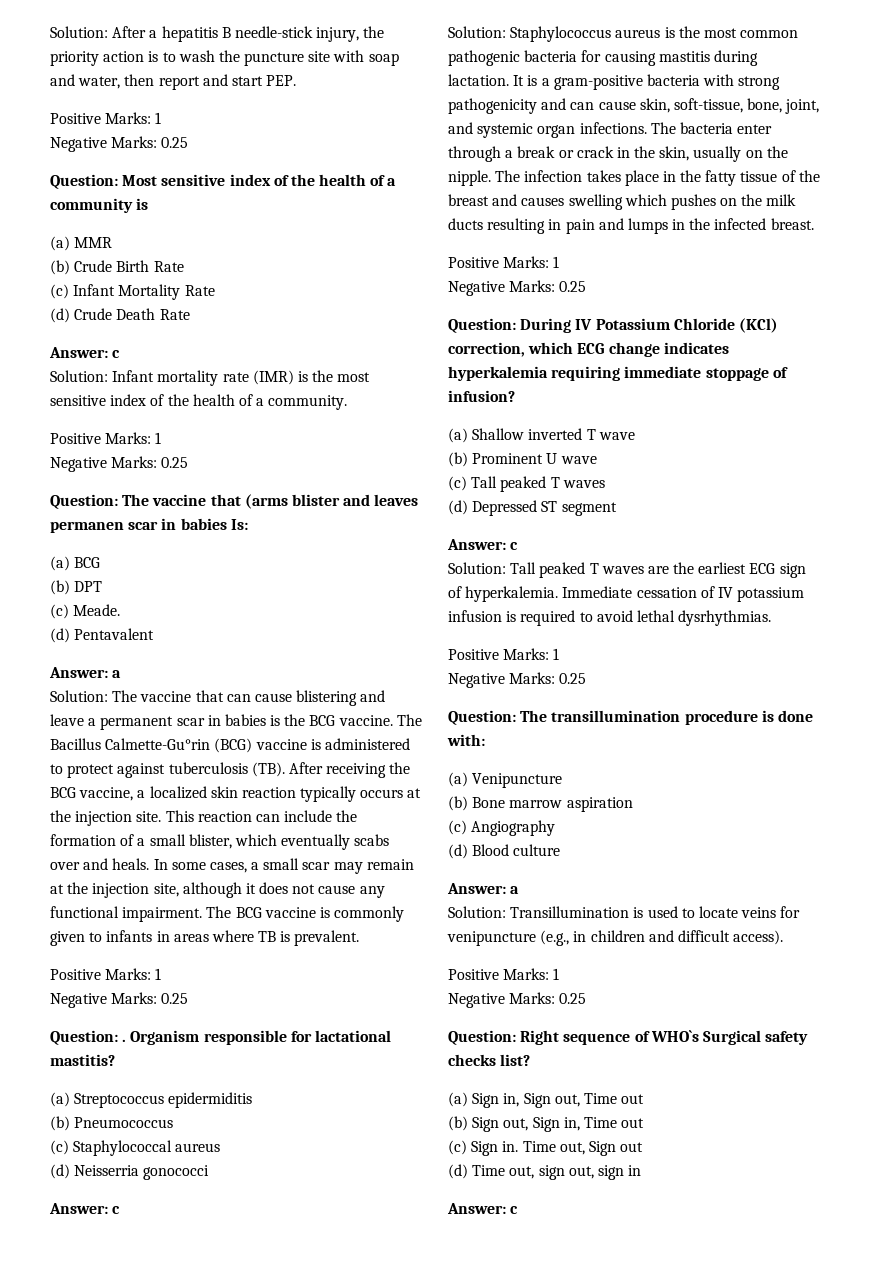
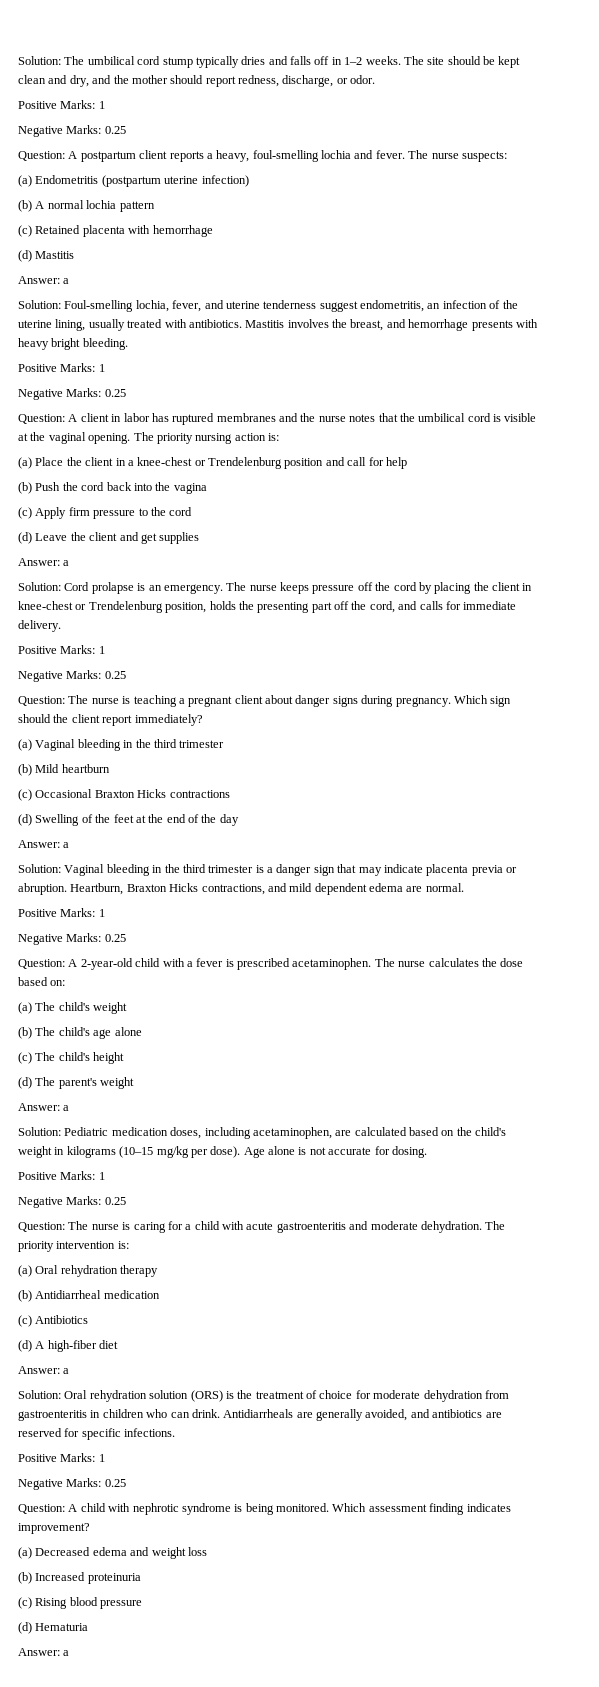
[50,26,385,42] [50,50,399,66] [50,74,297,90] [50,112,162,124] [50,136,189,152] [50,174,397,189] [50,198,149,213] [50,236,113,251] [50,260,184,275] [50,284,215,300] [50,308,190,323] [49,347,121,358] [50,370,371,386] [50,394,348,410] [50,432,162,444] [50,456,189,472] [50,494,419,509] [50,518,248,533] [50,556,101,571] [50,580,103,595] [50,604,121,619] [50,628,155,643] [49,667,122,678] [50,690,386,706] [50,714,422,730] [50,738,410,753] [50,762,411,778] [50,786,422,802] [50,810,358,826] [50,834,390,850] [50,858,414,874] [50,882,385,898] [50,906,405,922] [50,930,360,946] [50,968,162,980] [50,992,189,1008] [50,1030,391,1045] [50,1054,115,1066] [50,1092,253,1108] [50,1116,174,1131] [50,1140,221,1156] [50,1164,210,1180] [49,1203,121,1214] [448,26,799,42] [448,50,758,66] [448,74,781,90] [448,98,820,114] [448,122,773,138] [448,146,788,162] [448,170,820,186] [448,194,797,210] [448,218,814,234] [448,256,560,268] [448,280,587,296] [448,318,778,333] [448,342,729,357] [448,366,788,381] [448,390,515,402] [448,428,635,443] [448,452,597,467] [448,476,605,492] [448,500,617,516] [447,539,519,550] [448,562,806,578] [448,586,805,602] [448,610,772,626] [448,648,560,660] [448,672,587,688] [448,710,813,725] [447,734,485,746] [448,772,563,788] [448,796,633,812] [448,820,556,836] [448,844,561,859] [447,883,520,894] [448,906,801,918] [447,930,784,946] [448,968,560,980] [448,992,587,1008] [448,1030,809,1045] [448,1054,531,1066] [448,1092,645,1108] [448,1116,645,1132] [448,1140,644,1156] [448,1164,642,1180] [447,1203,519,1214] Solution: After a hepatitis B needle-stick injury, the priority action is to wash the puncture site with soap and water, then report and start PEP. // Positive Marks: 1 // Negative Marks: 0.25 // Question: Most sensitive index of the health of a community is // (a) MMR // (b) Crude Birth Rate // (c) Infant Mortality Rate // (d) Crude Death Rate // Answer: c // Solution: Infant mortality rate (IMR) is the most sensitive index of the health of a community. // Positive Marks: 1 // Negative Marks: 0.25 // Question: The vaccine that (arms blister and leaves permanen scar in babies Is: // (a) BCG // (b) DPT // (c) Meade. // (d) Pentavalent // Answer: a // Solution: The vaccine that can cause blistering and leave a permanent scar in babies is the BCG vaccine. The Bacillus Calmette-Gu°rin (BCG) vaccine is administered to protect against tuberculosis (TB). After receiving the BCG vaccine, a localized skin reaction typically occurs at the injection site. This reaction can include the formation of a small blister, which eventually scabs over and heals. In some cases, a small scar may remain at the injection site, although it does not cause any functional impairment. The BCG vaccine is commonly given to infants in areas where TB is prevalent. // Positive Marks: 1 // Negative Marks: 0.25 // Question: . Organism responsible for lactational mastitis? // (a) Streptococcus epidermiditis // (b) Pneumococcus // (c) Staphylococcal aureus // (d) Neisserria gonococci // Answer: c // Solution: Staphylococcus aureus is the most common pathogenic bacteria for causing mastitis during lactation. It is a gram-positive bacteria with strong pathogenicity and can cause skin, soft-tissue, bone, joint, and systemic organ infections. The bacteria enter through a break or crack in the skin, usually on the nipple. The infection takes place in the fatty tissue of the breast and causes swelling which pushes on the milk ducts resulting in pain and lumps in the infected breast. // Positive Marks: 1 // Negative Marks: 0.25 // Question: During IV Potassium Chloride (KCl) correction, which ECG change indicates hyperkalemia requiring immediate stoppage of infusion? // (a) Shallow inverted T wave // (b) Prominent U wave // (c) Tall peaked T waves // (d) Depressed ST segment // Answer: c // Solution: Tall peaked T waves are the earliest ECG sign of hyperkalemia. Immediate cessation of IV potassium infusion is required to avoid lethal dysrhythmias. // Positive Marks: 1 // Negative Marks: 0.25 // Question: The transillumination procedure is done with: // (a) Venipuncture // (b) Bone marrow aspiration // (c) Angiography // (d) Blood culture // Answer: a // Solution: Transillumination is used to locate veins for venipuncture (e.g., in children and difficult access). // Positive Marks: 1 // Negative Marks: 0.25 // Question: Right sequence of WHO`s Surgical safety checks list? // (a) Sign in, Sign out, Time out // (b) Sign out, Sign in, Time out // (c) Sign in. Time out, Sign out // (d) Time out, sign out, sign in // Answer: c -> [18,56,521,68] [18,75,376,87] [18,100,105,109] [18,125,126,137] [18,150,507,162] [18,175,249,187] [18,200,155,212] [18,225,213,237] [18,250,75,262] [18,276,70,284] [18,300,518,312] [18,319,538,331] [18,338,128,350] [18,363,105,372] [18,388,126,400] [18,413,537,425] [18,432,279,444] [18,457,407,469] [18,482,207,494] [18,507,193,519] [18,532,200,544] [18,558,70,566] [18,582,533,594] [18,601,517,613] [18,620,61,632] [18,645,105,654] [18,670,126,682] [18,695,512,707] [18,714,203,726] [18,739,225,751] [18,764,110,776] [18,789,230,801] [18,814,239,826] [18,840,70,848] [18,864,517,876] [18,883,464,895] [18,908,105,917] [18,933,126,945] [18,958,524,970] [18,977,66,986] [18,1002,128,1014] [18,1027,142,1039] [18,1052,125,1064] [18,1077,135,1089] [18,1103,70,1111] [18,1127,507,1139] [18,1146,427,1158] [18,1171,105,1180] [18,1196,126,1208] [18,1221,506,1233] [18,1241,129,1252] [18,1265,159,1277] [18,1290,160,1302] [18,1315,89,1327] [18,1340,119,1352] [18,1366,70,1374] [18,1390,509,1402] [18,1409,502,1421] [18,1428,176,1440] [18,1453,105,1462] [18,1478,126,1490] [18,1503,511,1515] [18,1523,90,1534] [18,1547,207,1559] [18,1572,141,1584] [18,1597,143,1609] [18,1622,89,1634] [18,1648,70,1656] Solution: The umbilical cord stump typically dries and falls off in 1–2 weeks. The site should be kept clean and dry, and the mother should report redness, discharge, or odor. // Positive Marks: 1 // Negative Marks: 0.25 // Question: A postpartum client reports a heavy, foul-smelling lochia and fever. The nurse suspects: // (a) Endometritis (postpartum uterine infection) // (b) A normal lochia pattern // (c) Retained placenta with hemorrhage // (d) Mastitis // Answer: a // Solution: Foul-smelling lochia, fever, and uterine tenderness suggest endometritis, an infection of the uterine lining, usually treated with antibiotics. Mastitis involves the breast, and hemorrhage presents with heavy bright bleeding. // Positive Marks: 1 // Negative Marks: 0.25 // Question: A client in labor has ruptured membranes and the nurse notes that the umbilical cord is visible at the vaginal opening. The priority nursing action is: // (a) Place the client in a knee-chest or Trendelenburg position and call for help // (b) Push the cord back into the vagina // (c) Apply firm pressure to the cord // (d) Leave the client and get supplies // Answer: a // Solution: Cord prolapse is an emergency. The nurse keeps pressure off the cord by placing the client in knee-chest or Trendelenburg position, holds the presenting part off the cord, and calls for immediate delivery. // Positive Marks: 1 // Negative Marks: 0.25 // Question: The nurse is teaching a pregnant client about danger signs during pregnancy. Which sign should the client report immediately? // (a) Vaginal bleeding in the third trimester // (b) Mild heartburn // (c) Occasional Braxton Hicks contractions // (d) Swelling of the feet at the end of the day // Answer: a // Solution: Vaginal bleeding in the third trimester is a danger sign that may indicate placenta previa or abruption. Heartburn, Braxton Hicks contractions, and mild dependent edema are normal. // Positive Marks: 1 // Negative Marks: 0.25 // Question: A 2-year-old child with a fever is prescribed acetaminophen. The nurse calculates the dose based on: // (a) The child's weight // (b) The child's age alone // (c) The child's height // (d) The parent's weight // Answer: a // Solution: Pediatric medication doses, including acetaminophen, are calculated based on the child's weight in kilograms (10–15 mg/kg per dose). Age alone is not accurate for dosing. // Positive Marks: 1 // Negative Marks: 0.25 // Question: The nurse is caring for a child with acute gastroenteritis and moderate dehydration. The priority intervention is: // (a) Oral rehydration therapy // (b) Antidiarrheal medication // (c) Antibiotics // (d) A high-fiber diet // Answer: a // Solution: Oral rehydration solution (ORS) is the treatment of choice for moderate dehydration from gastroenteritis in children who can drink. Antidiarrheals are generally avoided, and antibiotics are reserved for specific infections. // Positive Marks: 1 // Negative Marks: 0.25 // Question: A child with nephrotic syndrome is being monitored. Which assessment finding indicates improvement? // (a) Decreased edema and weight loss // (b) Increased proteinuria // (c) Rising blood pressure // (d) Hematuria // Answer: a

